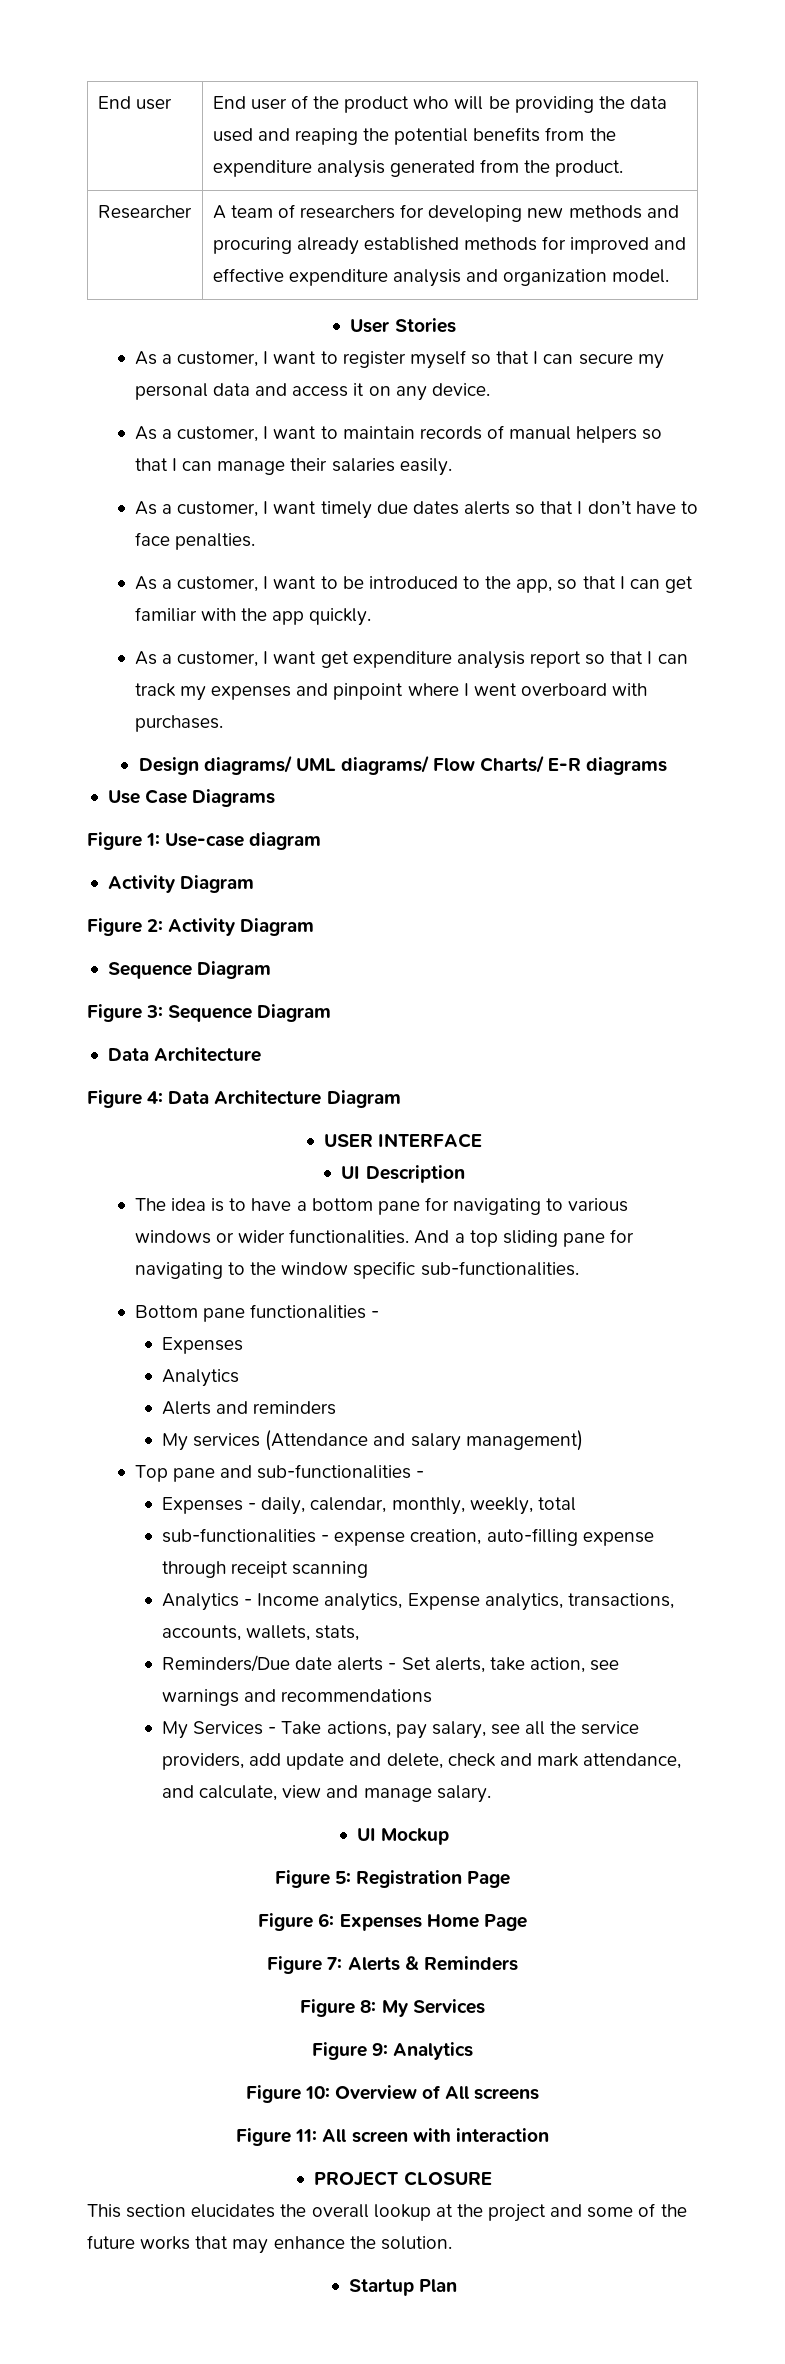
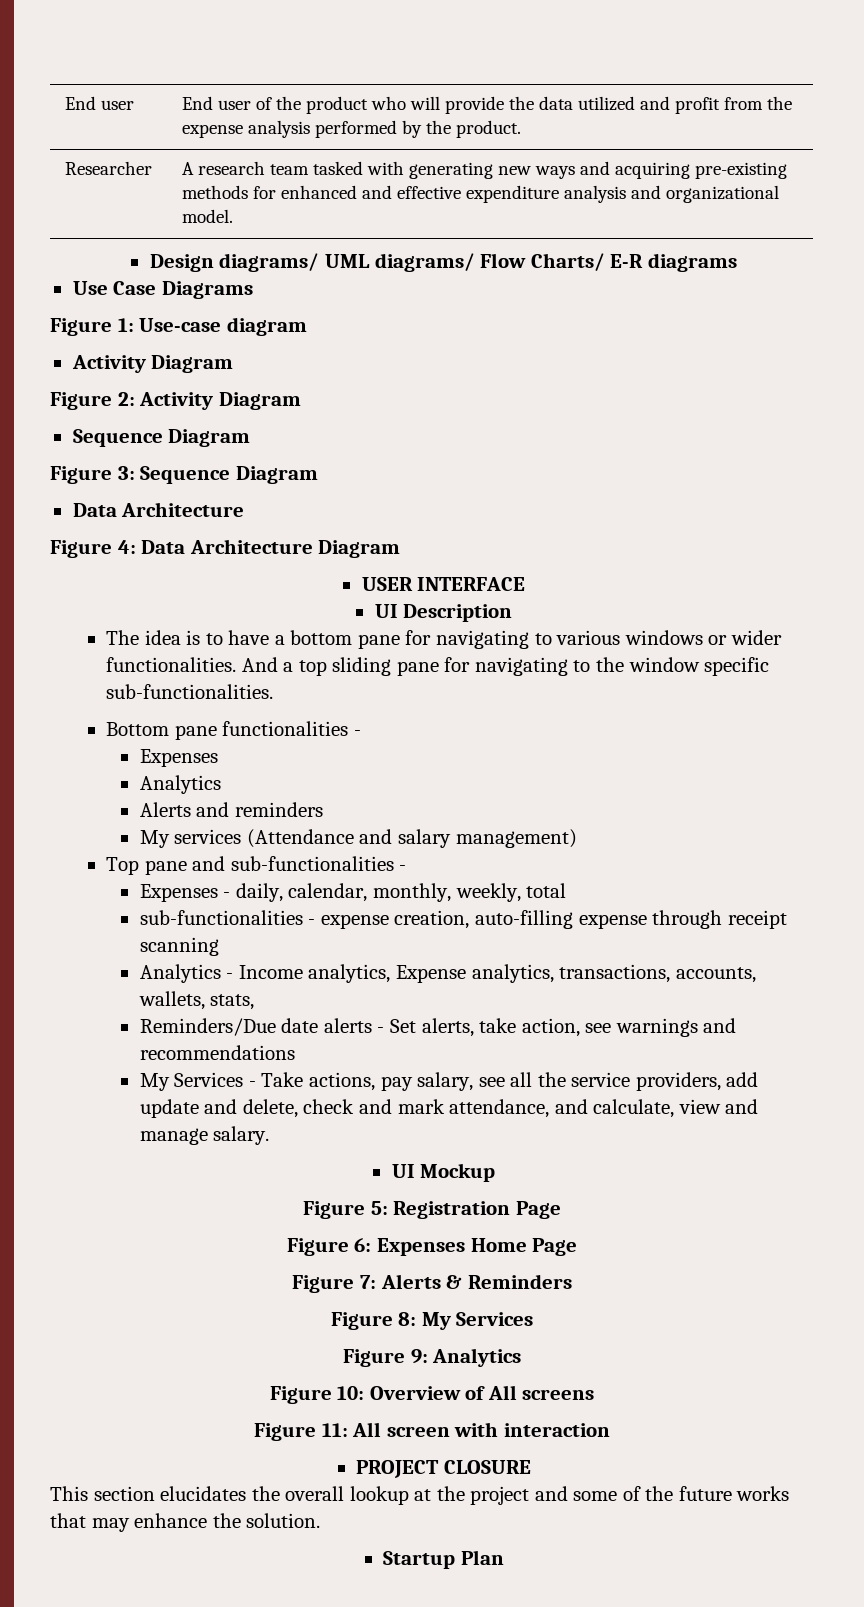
[488,96,667,113] [212,127,616,145] [212,159,624,178] [97,205,192,219] [212,204,679,222] [212,237,459,255] be providing the data used and reaping the potential benefits from the expenditure analysis generated from the product. // Researcher | A team of researchers for developing new methods and procuring already established -> [444,96,792,114] [181,120,521,138] [64,161,152,175] [181,161,787,179] provide the data utilized and profit from the expense analysis performed by the product. // Researcher | A research team tasked with generating new ways and acquiring pre-existing
[570,237,650,254] improved -> [280,185,357,199] enhanced
[503,269,608,286] organization -> [665,185,779,203] organizational
[350,318,456,333] [134,350,664,369] [134,383,490,401] [134,425,663,443] [134,458,452,476] [134,500,698,519] [134,532,256,550] [134,576,693,593] [134,607,372,626] [134,651,688,669] [134,683,648,701] [134,715,223,732] // User Stories // As a customer, I want to register myself so that I can secure my personal data and access it on any device. // As a customer, I want to maintain records of manual helpers so that I can manage their salaries easily. // As a customer, I want timely due dates alerts so that I don’t have to face penalties. // As a customer, I want to be introduced to the app, so that I can get familiar with the app quickly. // As a customer, I want get expenditure analysis report so that I can track my expenses and pinpoint where I went overboard with purchases. -> (233, 216) none

